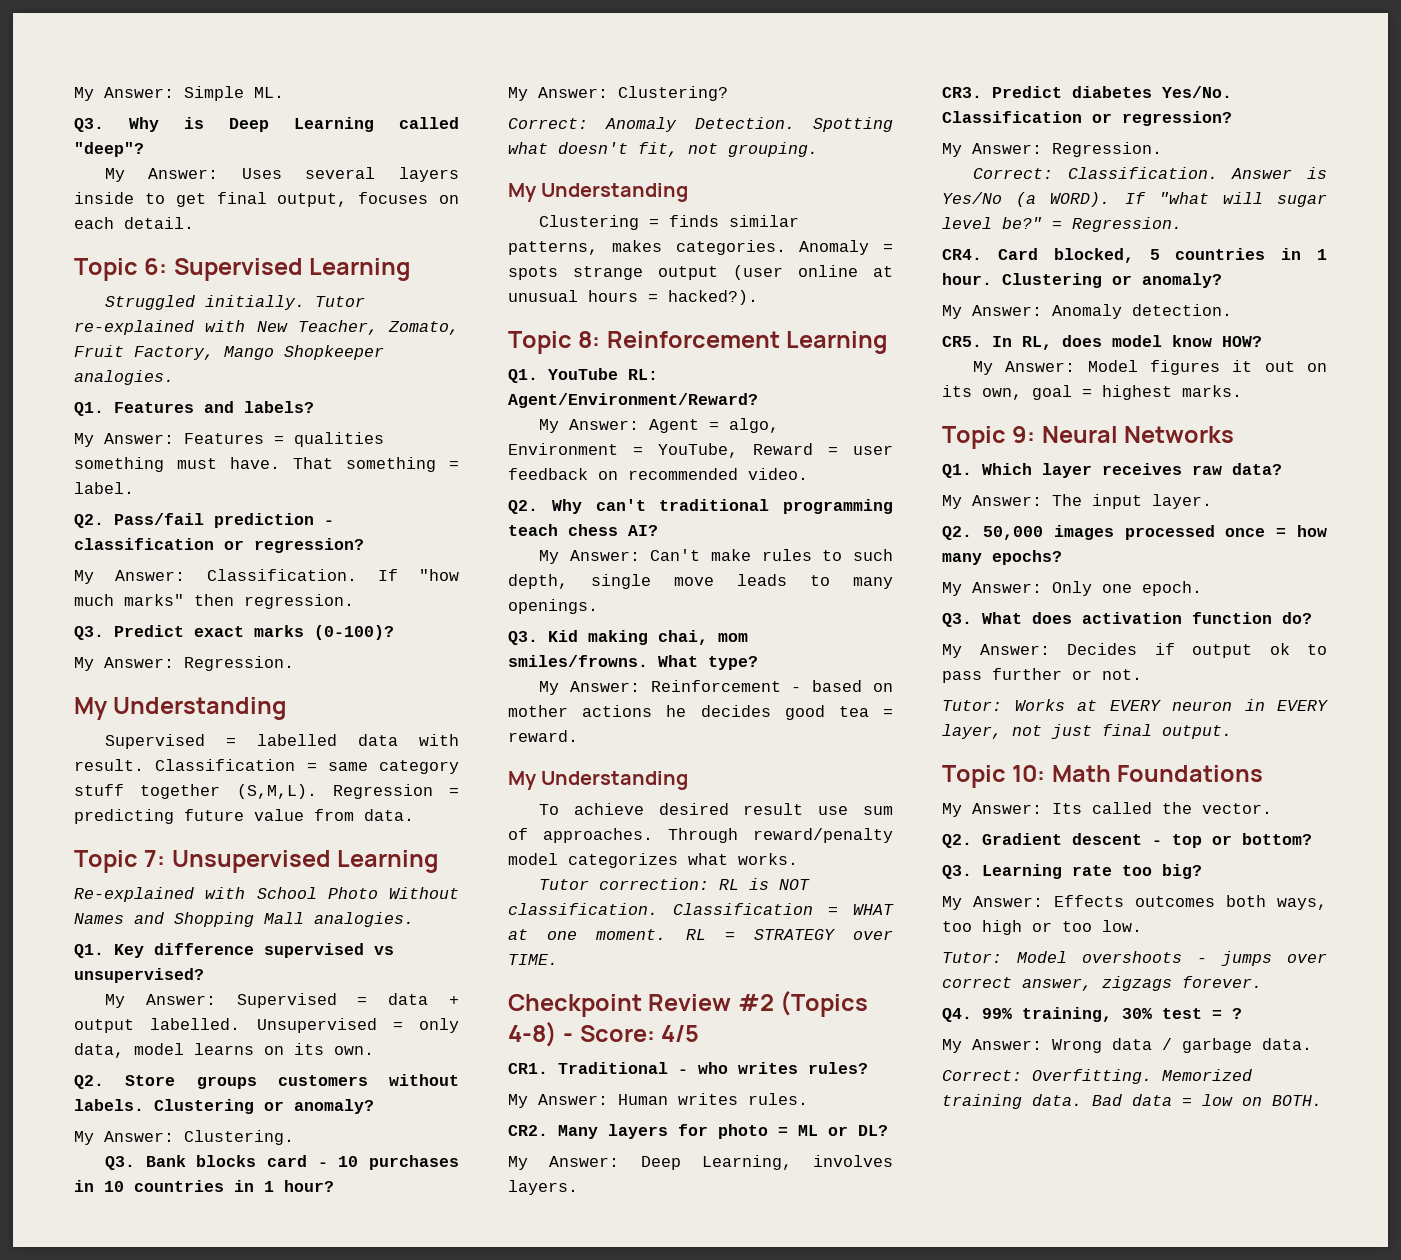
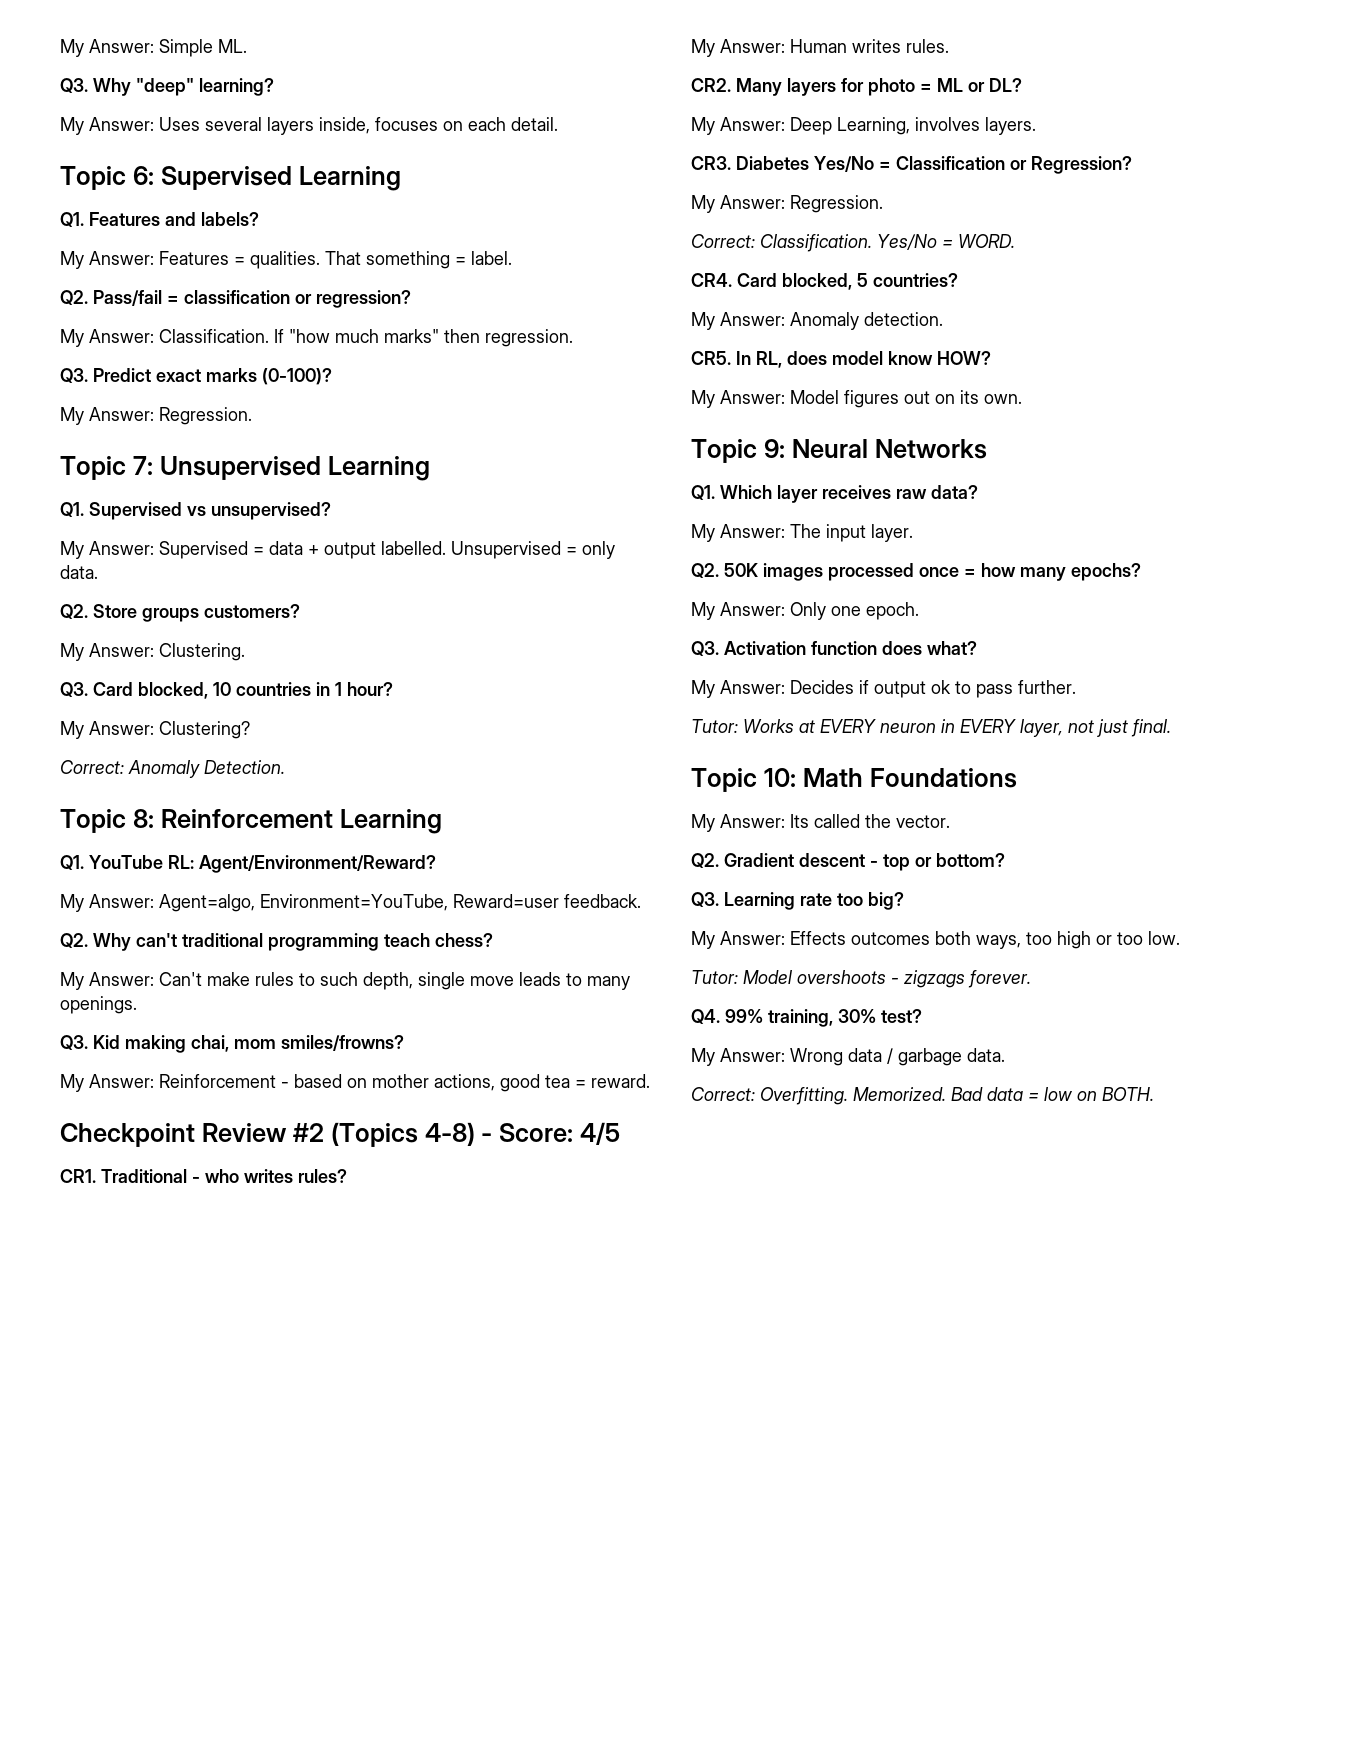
[184,117,459,132] [74,142,144,157] is Deep Learning called "deep"? -> [136,78,274,96] "deep" learning?
[74,192,348,207] inside to get final output, -> [319,117,370,134] inside,
[104,295,365,310] [74,320,459,335] [74,345,384,360] [74,370,174,385] // Struggled initially. Tutor re-explained with New Teacher, Zomato, Fruit Factory, Mango Shopkeeper analogies. -> (401, 178) none
[294,432,384,447] [74,457,280,472] qualities something must have. -> [250,251,320,269] qualities.
[214,513,334,528] prediction - -> [167,296,179,304] =
[74,697,287,720] [104,734,459,749] [74,759,459,774] [74,784,459,799] [74,809,414,824] [74,850,439,873] [74,887,459,902] [74,912,414,927] [74,943,364,958] My Understanding // Supervised = labelled data with result. Classification = same category stuff together (S,M,L). Regression = predicting future value from data. // Topic 7: Unsupervised Learning // Re-explained with School Photo Without Names and Shopping Mall analogies. // Q1. Key difference supervised -> [60,456,430,481] [60,502,182,520] Topic 7: Unsupervised Learning // Q1. Supervised
[74,1043,374,1058] [74,1074,459,1089] [74,1099,374,1114] [74,1130,294,1145] [104,1155,459,1170] [74,1180,94,1192] data, model learns on its own. // Q2. Store groups customers without labels. Clustering or anomaly? // My Answer: Clustering. // Q3. Bank blocks card - 10 purchases in -> [60,565,98,579] [60,604,300,622] [60,643,245,661] [60,682,208,699] data. // Q2. Store groups customers? // My Answer: Clustering. // Q3. Card blocked,
[813,117,893,132] [508,142,818,157] [508,183,689,202] [538,215,799,230] [508,240,893,255] [508,265,893,280] [508,290,758,305] Spotting what doesn't fit, not grouping. // My Understanding // Clustering = finds similar patterns, makes categories. Anomaly = spots strange output (user online at unusual hours = hacked?). -> (285, 767) none
[648,418,779,433] [508,443,893,458] [508,468,808,480] Agent = algo, Environment = YouTube, Reward = user feedback on recommended video. -> [159,894,641,912] Agent=algo, Environment=YouTube, Reward=user feedback.
[568,524,658,536] chess AI? -> [435,933,493,947] chess?
[508,655,758,670] smiles/frowns. What type? -> [281,1035,404,1051] smiles/frowns?
[582,705,771,717] actions he decides -> [434,1074,495,1091] actions,
[508,771,689,790] [538,803,893,815] [508,828,893,843] [508,853,798,868] [538,878,810,890] [508,903,894,915] [508,929,893,940] [508,954,558,965] // My Understanding // To achieve desired result use sum of approaches. Through reward/penalty model categorizes what works. // Tutor correction: RL is NOT classification. Classification = WHAT at one moment. RL = STRATEGY over TIME. -> (650, 1081) none
[992,86,1232,98] Predict diabetes Yes/No. -> [736,156,891,172] Diabetes Yes/No =
[1122,111,1232,126] regression? -> [1031,156,1132,174] Regression?
[1231,167,1327,179] [942,192,1327,207] [942,217,1182,232] [942,248,1327,263] [942,273,1222,288] Answer is Yes/No (a WORD). If "what will sugar level be?" = Regression. // CR4. Card blocked, 5 countries in 1 hour. Clustering or anomaly? -> [877,234,1015,250] [691,273,958,290] Yes/No = WORD. // CR4. Card blocked, 5 countries?
[1232,360,1253,372] it -> (899, 399) none
[982,385,1242,400] own, goal = highest marks. -> [984,394,1022,404] own.
[982,526,1043,540] 50,000 -> [724,563,758,577] 50K
[982,612,1312,624] What does activation function do? -> [724,641,977,655] Activation function does what?
[992,668,1142,680] further or not. -> [1018,680,1076,694] further.
[1102,724,1232,739] final output. -> [1131,719,1171,737] final.
[1221,951,1327,966] [942,977,1092,991] jumps over correct answer, -> (899, 981) none
[1162,1008,1242,1019] test = ? -> [881,1009,922,1023] test?
[1162,1069,1252,1081] [942,1094,1082,1109] Memorized training data. -> [853,1087,946,1101] Memorized.

